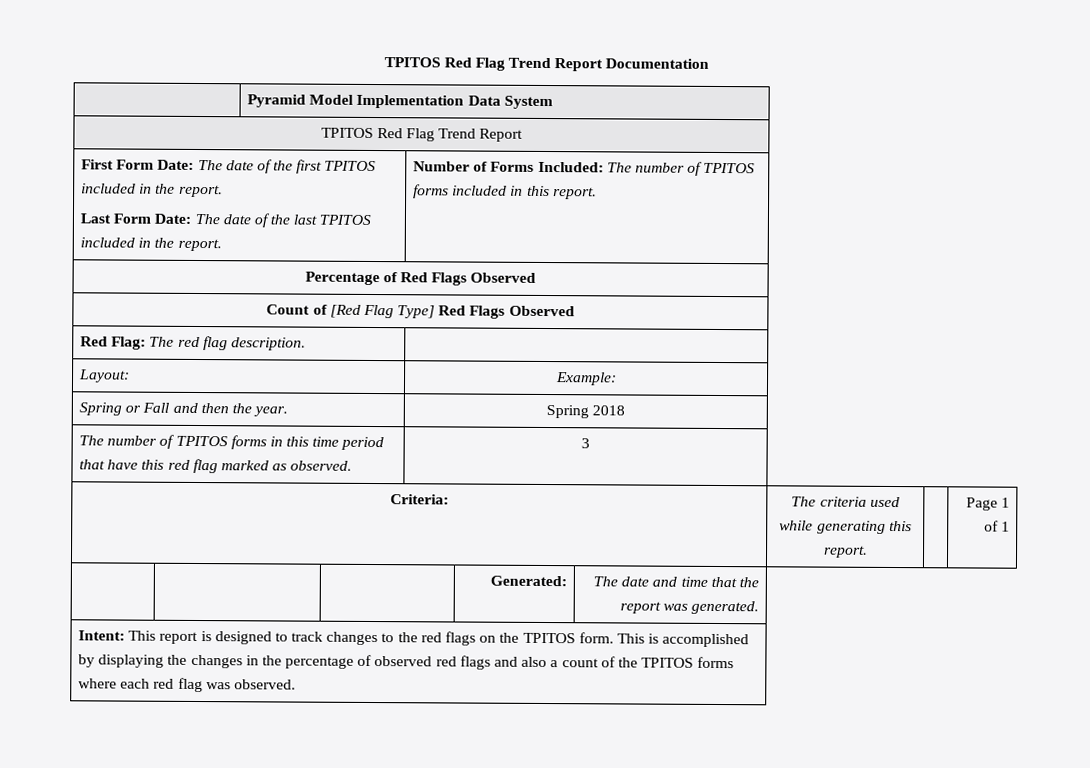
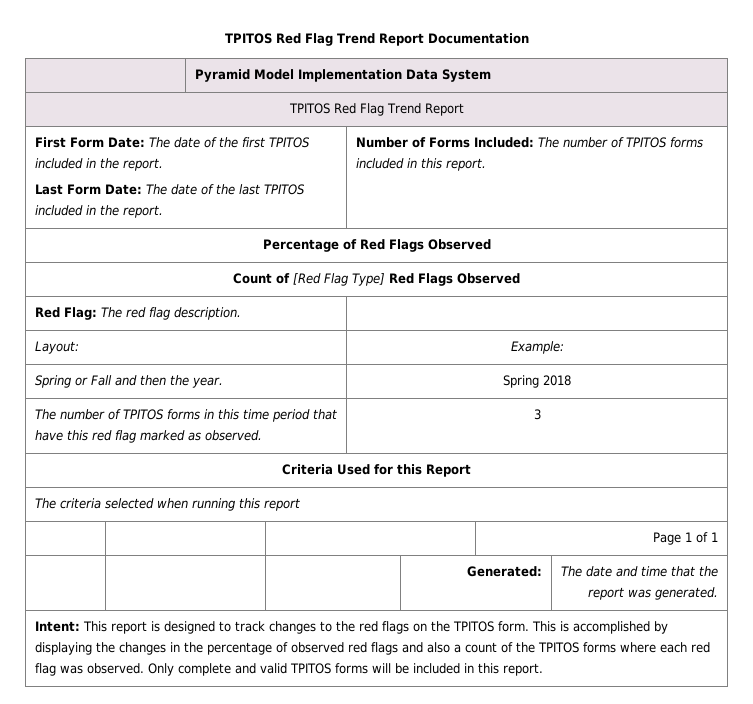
[390,494,449,505] [791,496,900,508] [779,520,912,534] [823,545,868,558] Criteria: | The criteria used while generating this report. -> [282,464,471,477] [34,498,300,511] Criteria Used for this Report // The criteria selected when running this report // |
(296, 684) none -> [147,663,543,676] Only complete and valid TPITOS forms will be included in this report.

